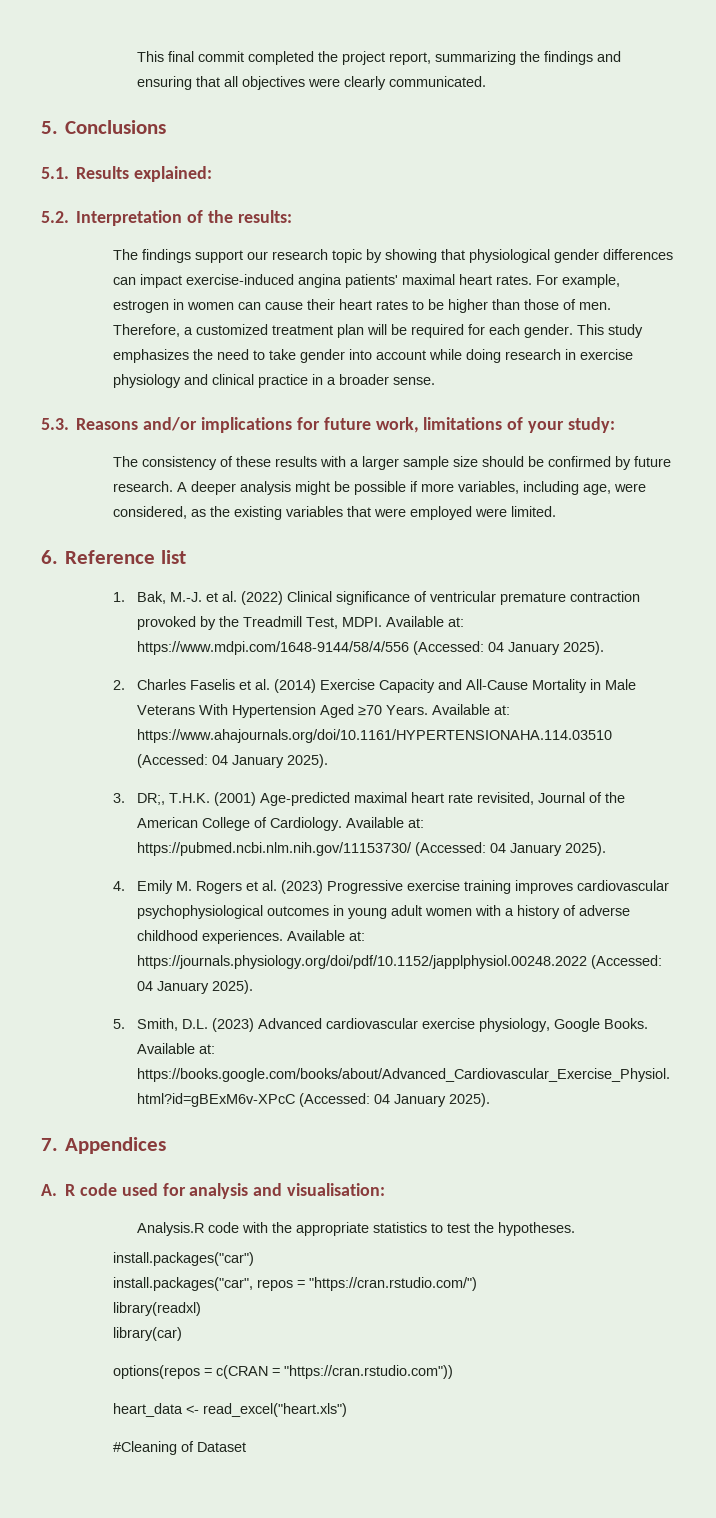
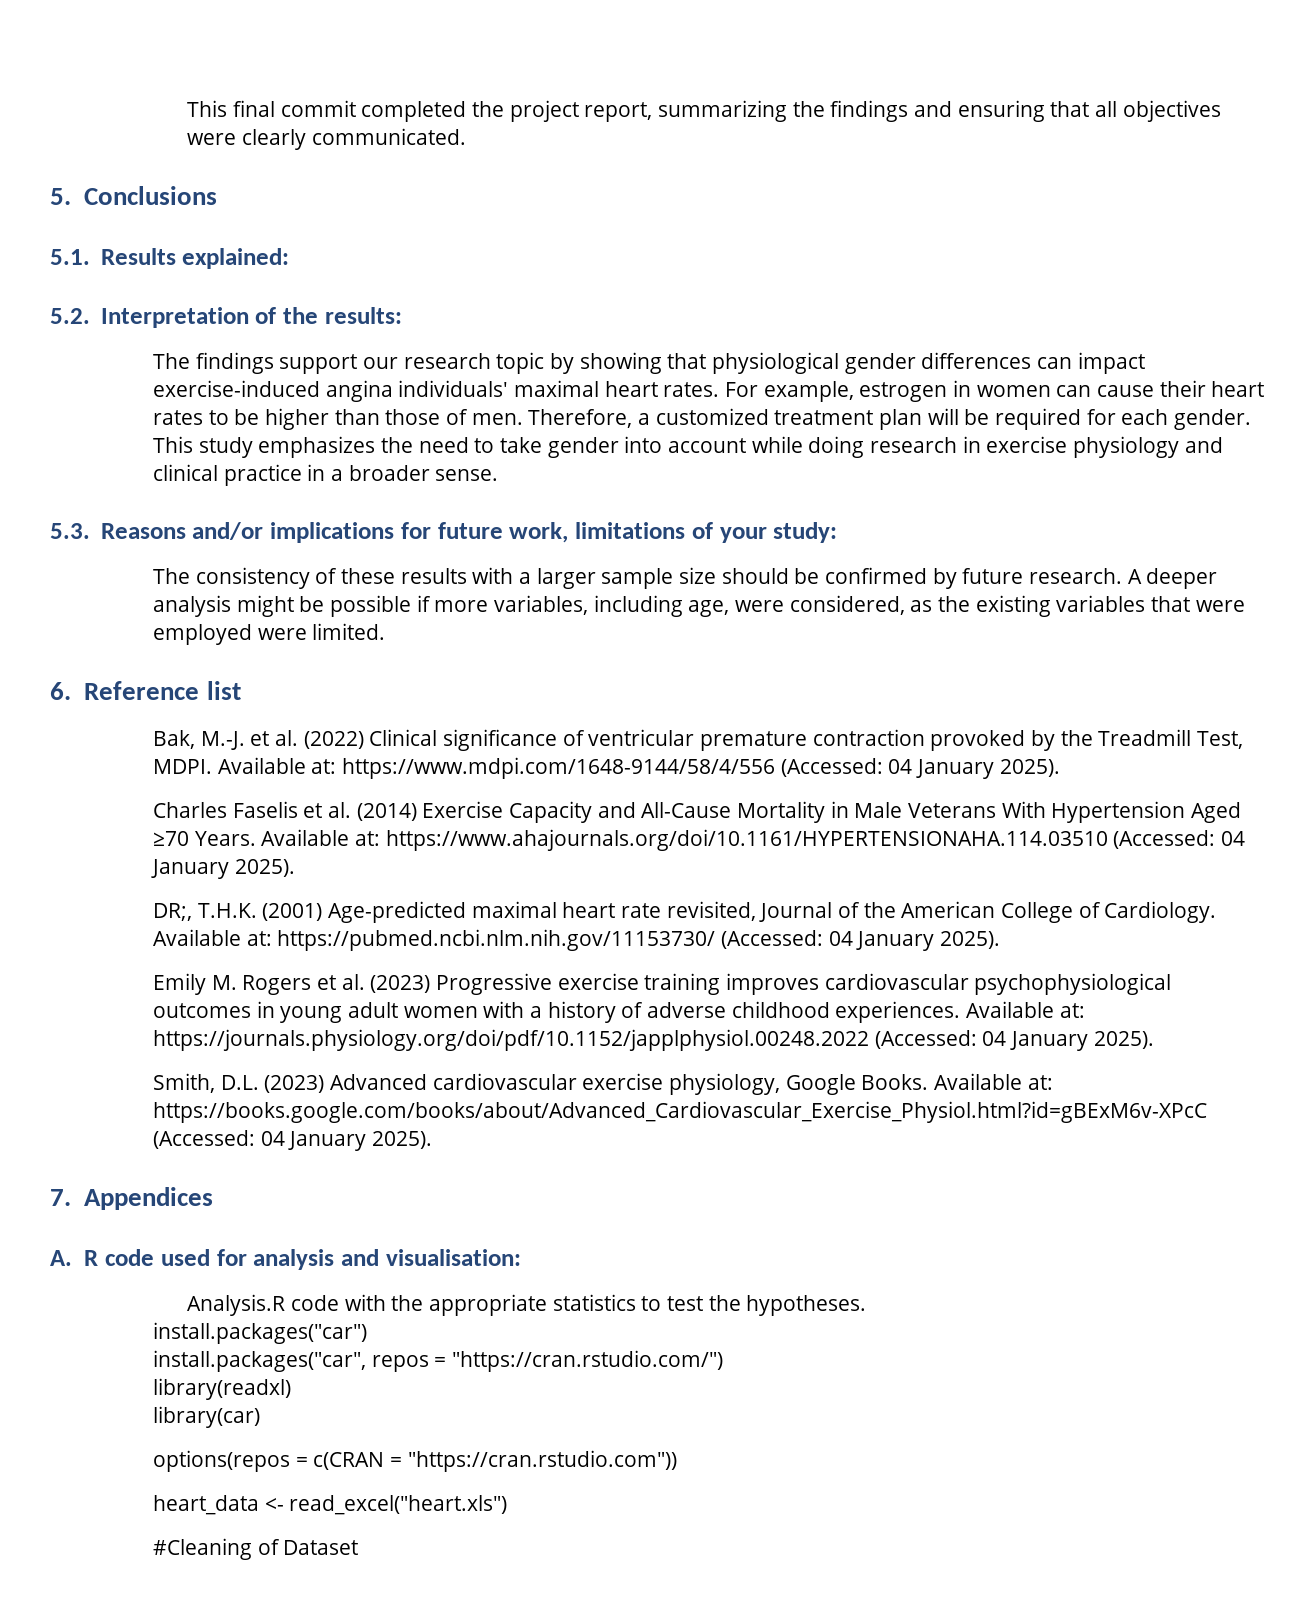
[345,274,399,288] patients' -> [398,380,509,397] individuals'
[113,592,126,602] 1. -> (241, 690) none
[113,680,126,690] 2. -> (1060, 768) none
[113,793,126,803] 3. -> (295, 868) none
[113,881,126,891] 4. -> (1001, 940) none
[113,1019,126,1029] 5. -> (1154, 1040) none

